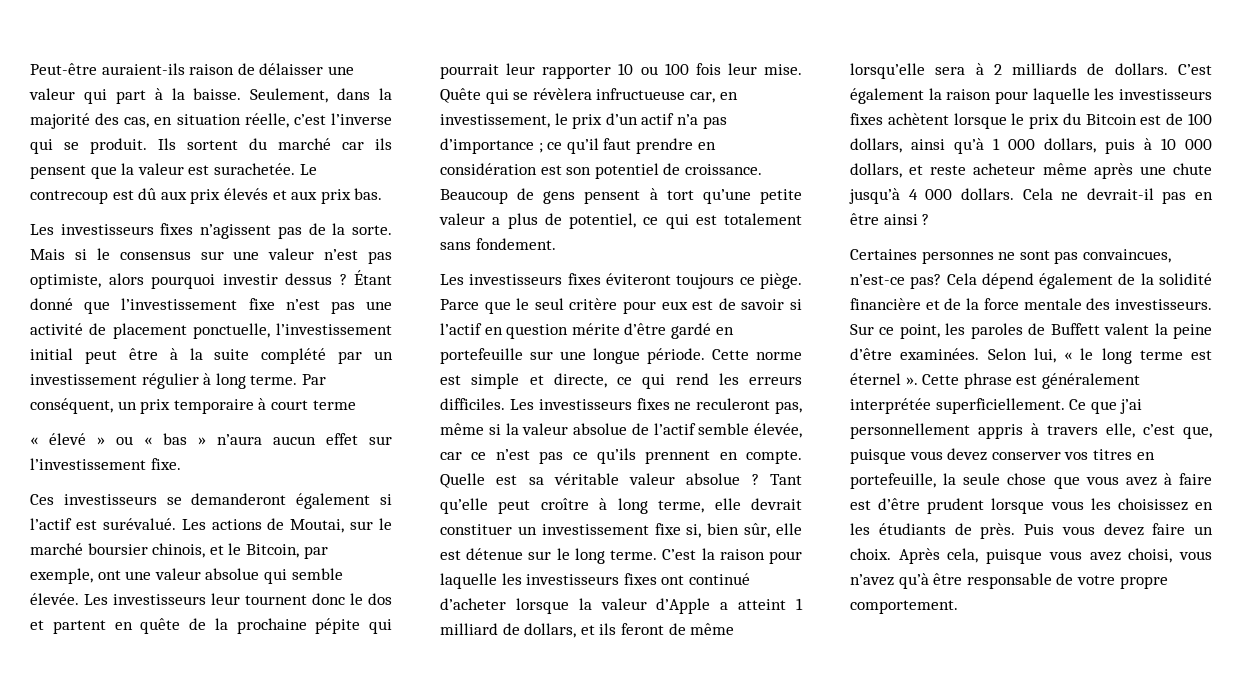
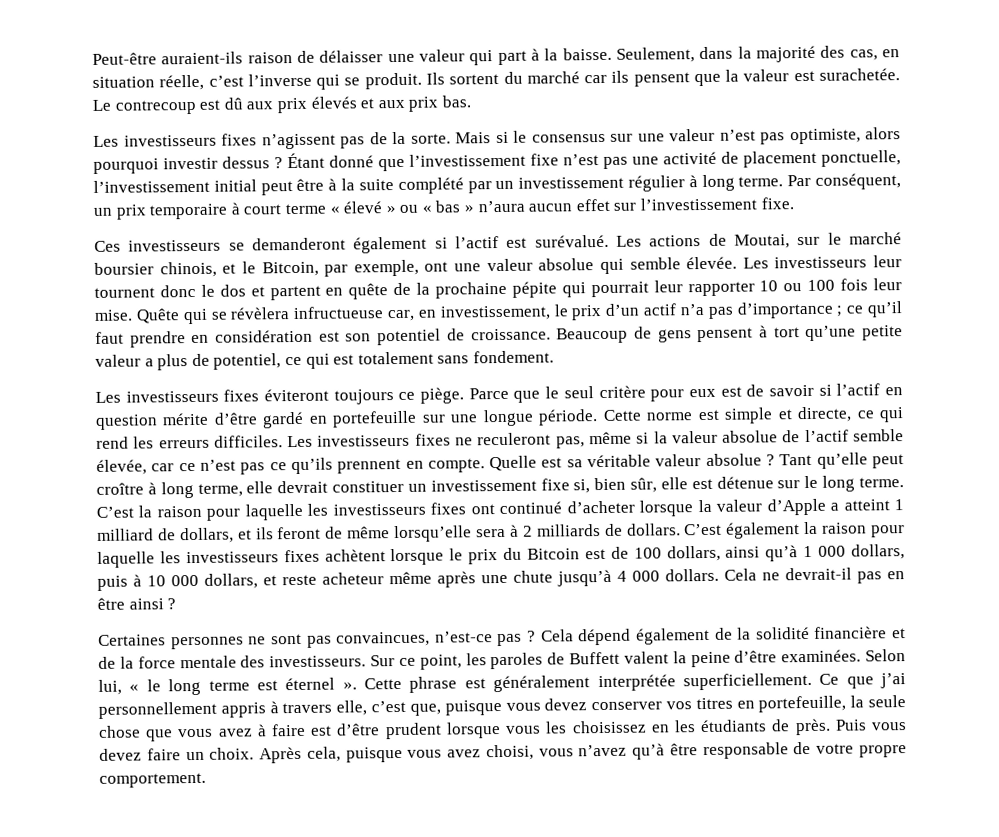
(356, 405) // -> (326, 209) none
[910,274,942,289] pas? -> [497,630,536,647] pas ?

